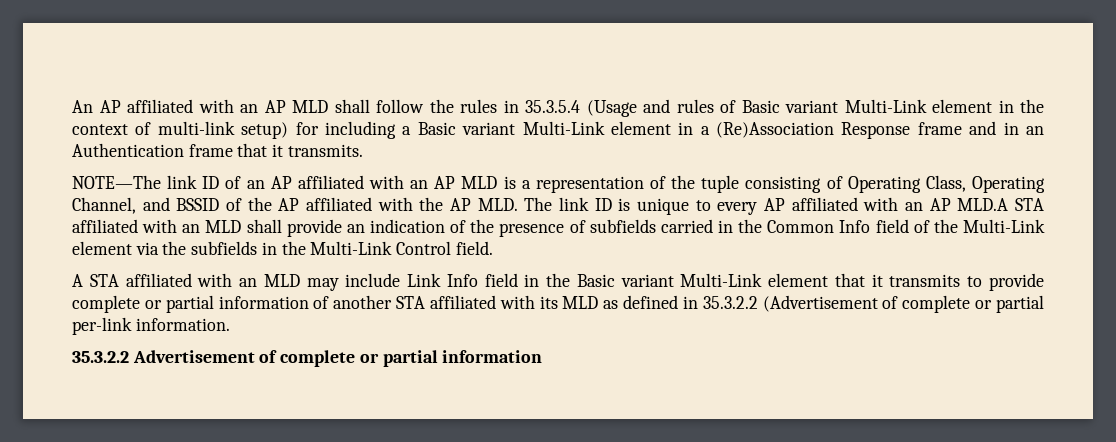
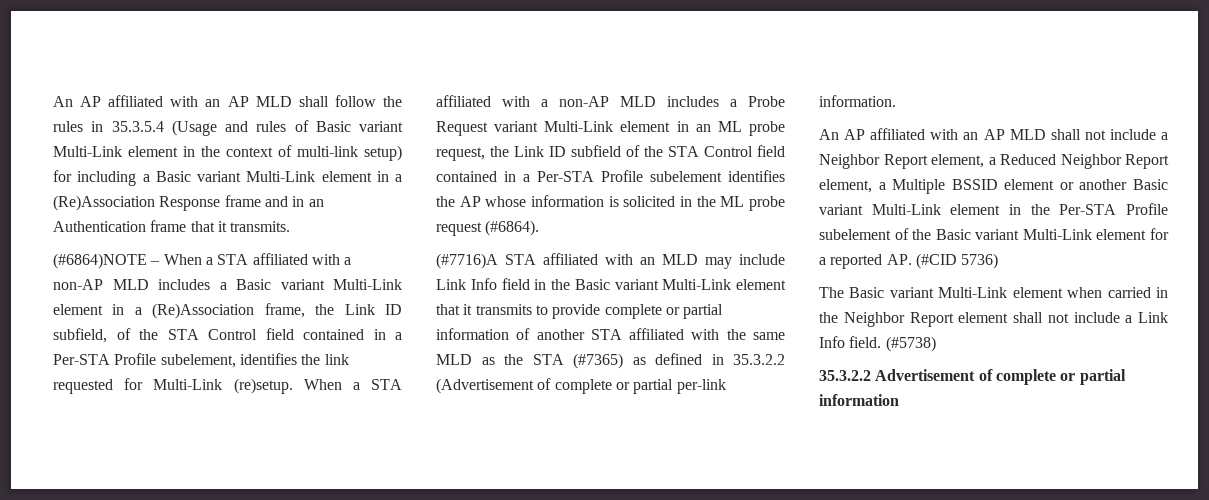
[72,175,1045,193] [72,197,1044,215] [72,219,1045,237] [72,241,493,255] [72,274,83,287] NOTE—The link ID of an AP affiliated with an AP MLD is a representation of the tuple consisting of Operating Class, Operating Channel, and BSSID of the AP affiliated with the AP MLD. The link ID is unique to every AP affiliated with an AP MLD.A STA affiliated with an MLD shall provide an indication of the presence of subfields carried in the Common Info field of the Multi-Link element via the subfields in the Multi-Link Control field. // A -> [53,253,352,269] [53,279,402,290] [53,303,402,319] [53,328,402,343] [53,353,349,368] [53,378,402,394] [436,95,785,107] [436,121,785,136] [436,145,785,161] [436,170,785,182] [436,195,785,211] [436,220,540,236] [436,253,498,269] (#6864)NOTE – When a STA affiliated with a non-AP MLD includes a Basic variant Multi-Link element in a (Re)Association frame, the Link ID subfield, of the STA Control field contained in a Per-STA Profile subelement, identifies the link requested for Multi-Link (re)setup. When a STA affiliated with a non-AP MLD includes a Probe Request variant Multi-Link element in an ML probe request, the Link ID subfield of the STA Control field contained in a Per-STA Profile subelement identifies the AP whose information is solicited in the ML probe request (#6864). // (#7716)A
[539,296,599,309] its MLD -> [726,329,785,340] [436,353,623,369] the same MLD as the STA (#7365)
(230, 324) none -> [819,128,1168,140] [819,154,1169,169] [819,179,1168,194] [819,203,1168,215] [819,228,1169,240] [819,253,999,269] [819,287,1168,298] [819,312,1168,327] [819,336,936,352] // An AP affiliated with an AP MLD shall not include a Neighbor Report element, a Reduced Neighbor Report element, a Multiple BSSID element or another Basic variant Multi-Link element in the Per-STA Profile subelement of the Basic variant Multi-Link element for a reported AP. (#CID 5736) // The Basic variant Multi-Link element when carried in the Neighbor Report element shall not include a Link Info field. (#5738)

